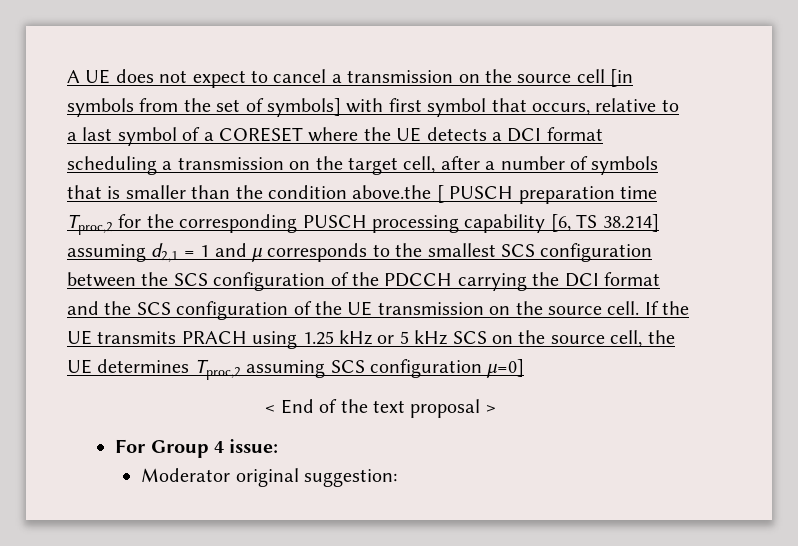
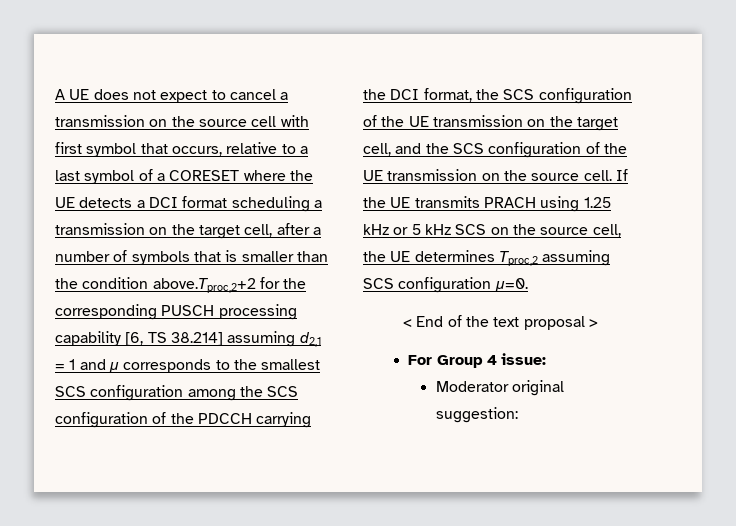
[610,69,634,87] [67,98,341,117] [in symbols from the set of symbols] -> (277, 121) none
[352,185,657,204] [67,214,113,235] above.the [ PUSCH preparation time Tproc,2 -> [152,278,256,293] above.Tproc,2+2
[67,272,136,287] between -> [187,389,236,401] among
[603,272,660,286] format -> [423,88,632,104] [363,115,618,131] [363,143,391,156] format, the SCS configuration of the UE transmission on the target cell,
[486,359,525,378] μ=0] -> [494,278,528,292] μ=0.

